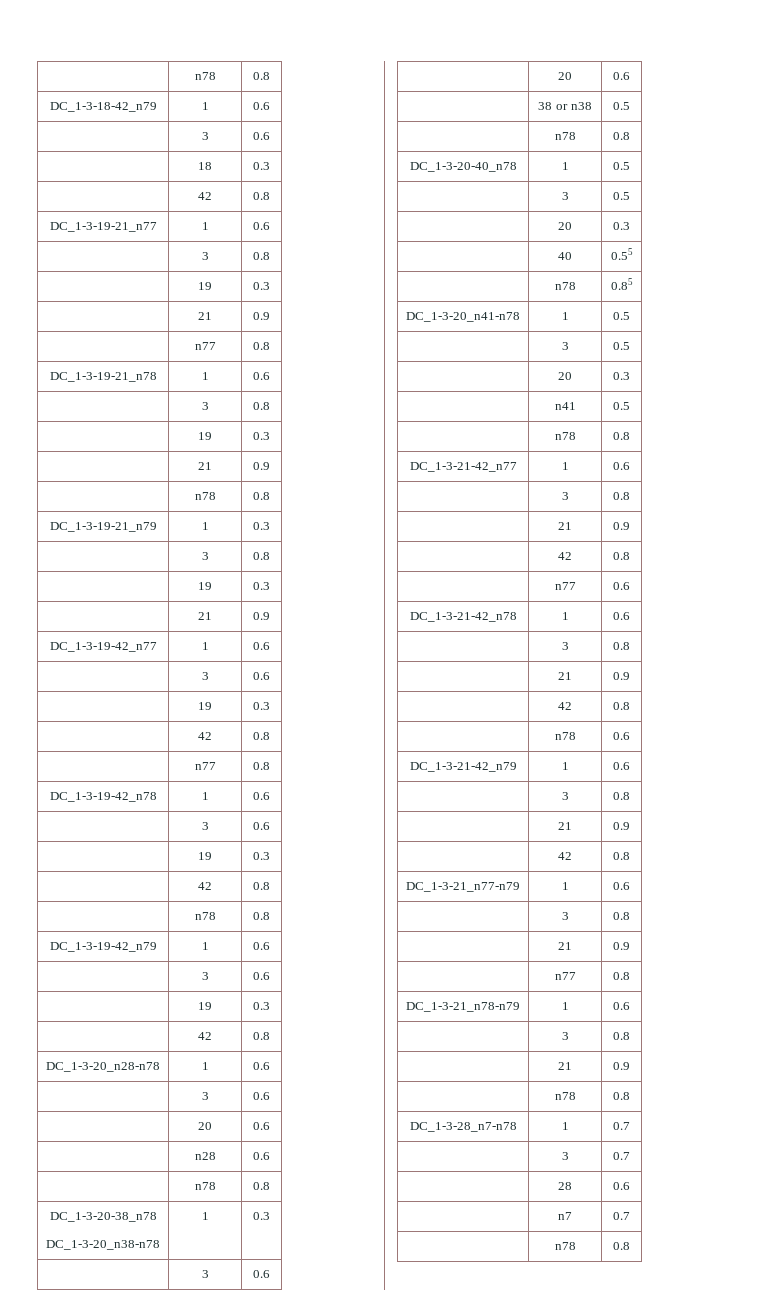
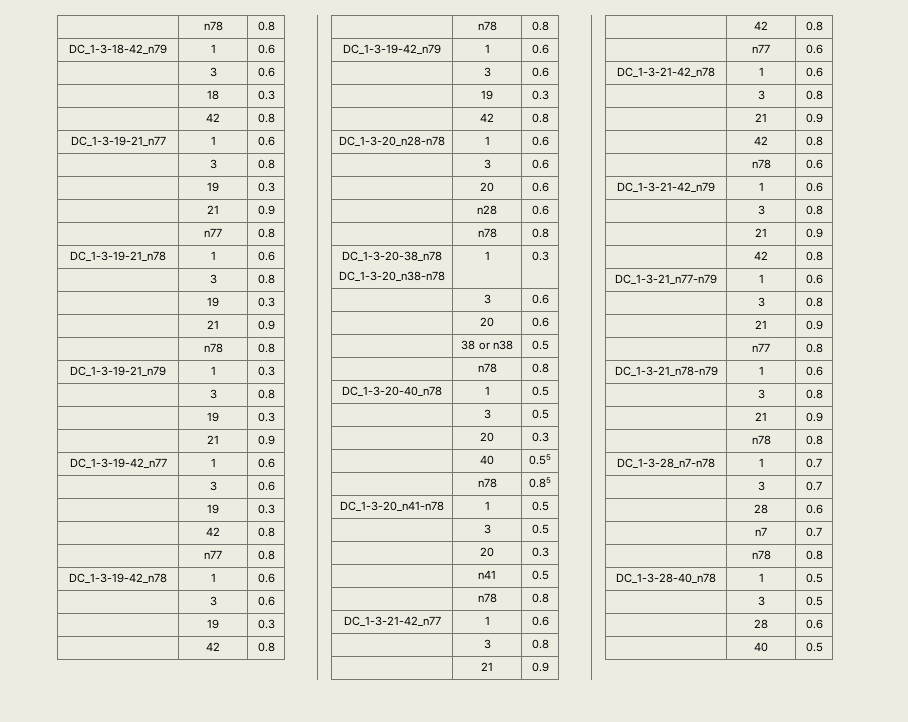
(630, 1246) none -> [616,573,716,583] [758,573,764,582] [805,573,823,583] [757,596,765,606] [805,596,823,606] [754,619,768,629] [805,619,823,629] [754,642,768,652] [805,642,823,652] // DC_1-3-28-40_n78 | 1 | 0.5 // | 3 | 0.5 // | 28 | 0.6 // | 40 | 0.5

